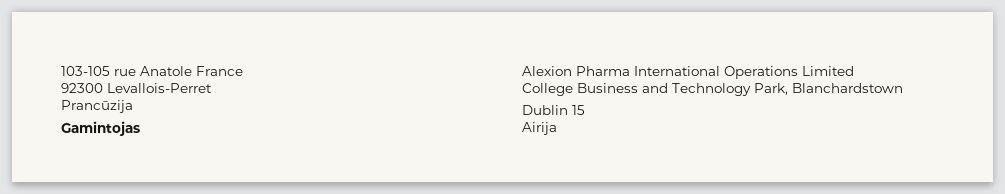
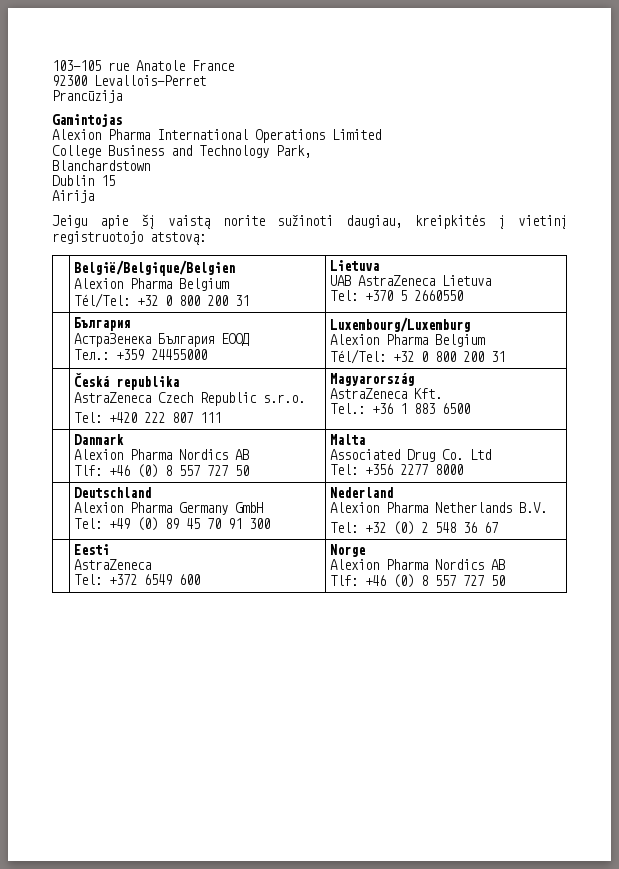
(788, 89) none -> (311, 151) //
(557, 128) none -> [52,214,568,229] [52,231,206,245] [74,260,236,276] [74,278,230,291] [74,293,250,308] [330,260,380,271] [330,275,492,286] [330,290,464,301] [74,317,131,331] [74,333,250,347] [74,349,208,360] [330,317,471,332] [330,334,486,347] [330,349,506,364] [74,373,180,390] [74,392,306,406] [74,412,222,423] [330,373,415,386] [330,388,443,399] [330,403,471,414] [74,434,125,445] [74,449,250,460] [74,464,250,478] [330,434,366,445] [330,449,492,462] [330,464,464,475] [74,487,152,498] [74,502,264,515] [74,517,271,531] [330,487,394,498] [330,502,548,513] [330,521,499,535] [74,544,110,555] [74,559,152,570] [74,574,201,585] [330,544,366,557] [330,559,506,570] [330,574,506,588] // Jeigu apie šį vaistą norite sužinoti daugiau, kreipkitės į vietinį registruotojo atstovą: // | België/Belgique/Belgien // Alexion Pharma Belgium // Tél/Tel: +32 0 800 200 31 | Lietuva // UAB AstraZeneca Lietuva // Tel: +370 5 2660550 // | България // АстраЗенека България ЕООД // Teл.: +359 24455000 | Luxembourg/Luxemburg // Alexion Pharma Belgium // Tél/Tel: +32 0 800 200 31 // | Česká republika // AstraZeneca Czech Republic s.r.o. // Tel: +420 222 807 111 | Magyarország // AstraZeneca Kft. // Tel.: +36 1 883 6500 // | Danmark // Alexion Pharma Nordics AB // Tlf: +46 (0) 8 557 727 50 | Malta // Associated Drug Co. Ltd // Tel: +356 2277 8000 // | Deutschland // Alexion Pharma Germany GmbH // Tel: +49 (0) 89 45 70 91 300 | Nederland // Alexion Pharma Netherlands B.V. // Tel: +32 (0) 2 548 36 67 // | Eesti // AstraZeneca // Tel: +372 6549 600 | Norge // Alexion Pharma Nordics AB // Tlf: +46 (0) 8 557 727 50

